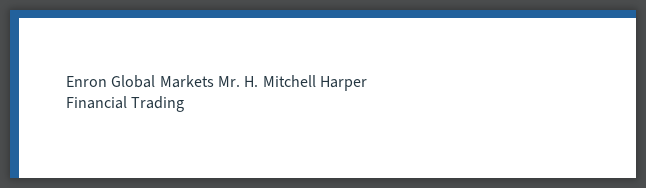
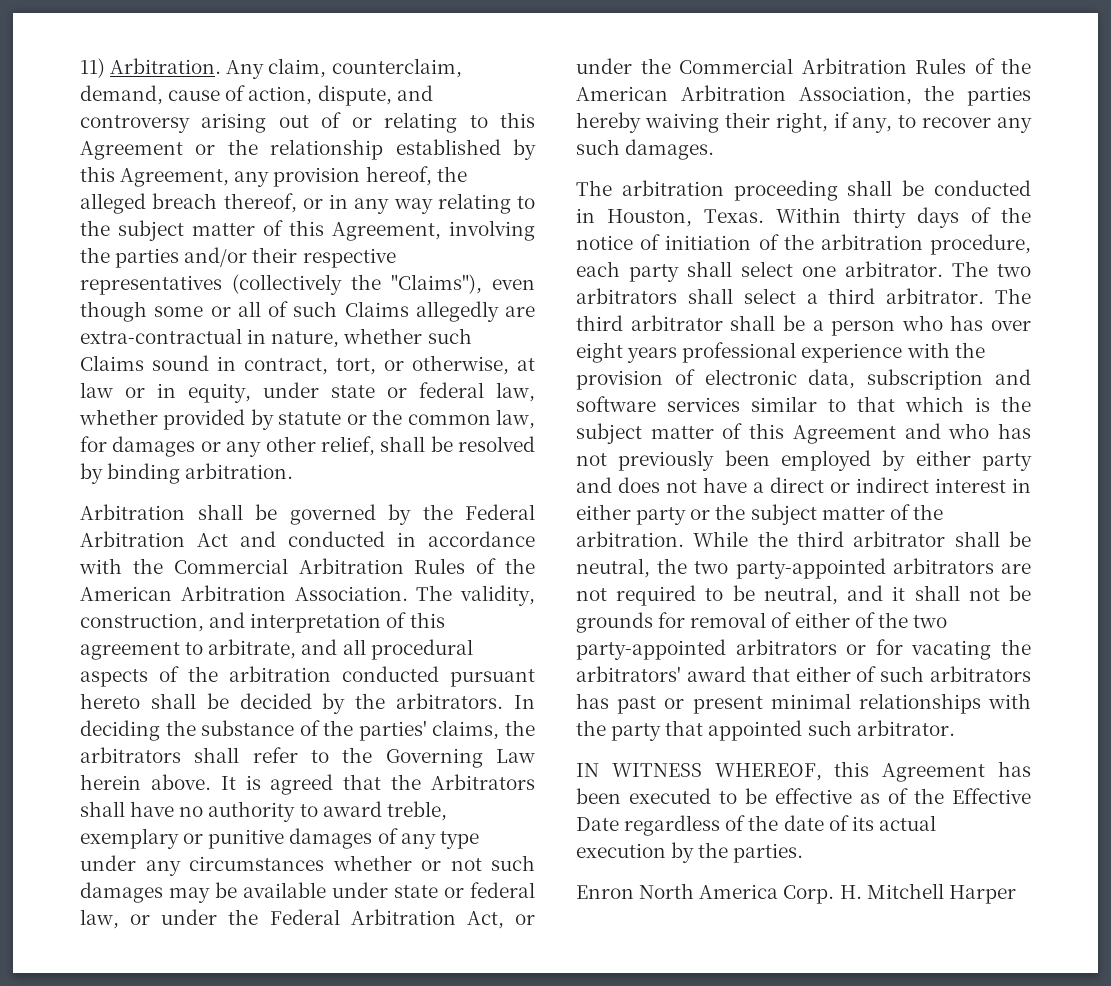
[66,75,240,88] Enron Global Markets Mr. -> [80,58,462,79] [80,85,433,106] [80,112,535,133] [80,139,536,160] [80,166,467,187] [80,193,535,214] [80,220,535,241] [80,247,396,268] [80,274,535,295] [80,301,535,322] [80,328,472,348] [80,355,535,375] [80,382,535,403] [79,409,536,430] [80,436,535,457] [80,463,294,484] [80,504,535,525] [80,531,535,547] [79,558,535,574] [80,585,535,606] [80,612,445,633] [80,639,473,660] [80,666,535,687] [80,693,535,714] [80,720,535,741] [80,747,535,768] [80,774,536,795] [80,801,447,822] [80,828,479,849] [80,855,535,876] [80,882,535,903] [80,909,535,929] [576,58,1031,74] [576,85,1031,106] [576,112,1032,133] [576,139,715,160] [576,180,1031,201] [576,207,1031,228] [576,234,1031,255] [576,261,1031,282] [576,288,1031,304] [576,315,1031,336] [576,342,985,363] [576,369,1031,390] [576,396,1031,412] [576,423,1031,444] [576,450,1032,471] [576,477,1031,493] [576,504,943,525] [576,531,1031,547] [576,558,1031,579] [576,585,1031,606] [576,612,947,633] [576,639,1031,660] [576,666,1031,682] [576,693,1031,714] [576,720,955,741] [576,761,1031,782] [576,788,1031,804] [576,815,936,836] [576,842,804,863] [576,883,835,904] 11) Arbitration. Any claim, counterclaim, demand, cause of action, dispute, and controversy arising out of or relating to this Agreement or the relationship established by this Agreement, any provision hereof, the alleged breach thereof, or in any way relating to the subject matter of this Agreement, involving the parties and/or their respective representatives (collectively the "Claims"), even though some or all of such Claims allegedly are extra-contractual in nature, whether such Claims sound in contract, tort, or otherwise, at law or in equity, under state or federal law, whether provided by statute or the common law, for damages or any other relief, shall be resolved by binding arbitration. // Arbitration shall be governed by the Federal Arbitration Act and conducted in accordance with the Commercial Arbitration Rules of the American Arbitration Association. The validity, construction, and interpretation of this agreement to arbitrate, and all procedural aspects of the arbitration conducted pursuant hereto shall be decided by the arbitrators. In deciding the substance of the parties' claims, the arbitrators shall refer to the Governing Law herein above. It is agreed that the Arbitrators shall have no authority to award treble, exemplary or punitive damages of any type under any circumstances whether or not such damages may be available under state or federal law, or under the Federal Arbitration Act, or under the Commercial Arbitration Rules of the American Arbitration Association, the parties hereby waiving their right, if any, to recover any such damages. // The arbitration proceeding shall be conducted in Houston, Texas. Within thirty days of the notice of initiation of the arbitration procedure, each party shall select one arbitrator. The two arbitrators shall select a third arbitrator. The third arbitrator shall be a person who has over eight years professional experience with the provision of electronic data, subscription and software services similar to that which is the subject matter of this Agreement and who has not previously been employed by either party and does not have a direct or indirect interest in either party or the subject matter of the arbitration. While the third arbitrator shall be neutral, the two party-appointed arbitrators are not required to be neutral, and it shall not be grounds for removal of either of the two party-appointed arbitrators or for vacating the arbitrators' award that either of such arbitrators has past or present minimal relationships with the party that appointed such arbitrator. // IN WITNESS WHEREOF, this Agreement has been executed to be effective as of the Effective Date regardless of the date of its actual execution by the parties. // Enron North America Corp.
[66,96,185,112] // Financial Trading -> (1016, 894) none

